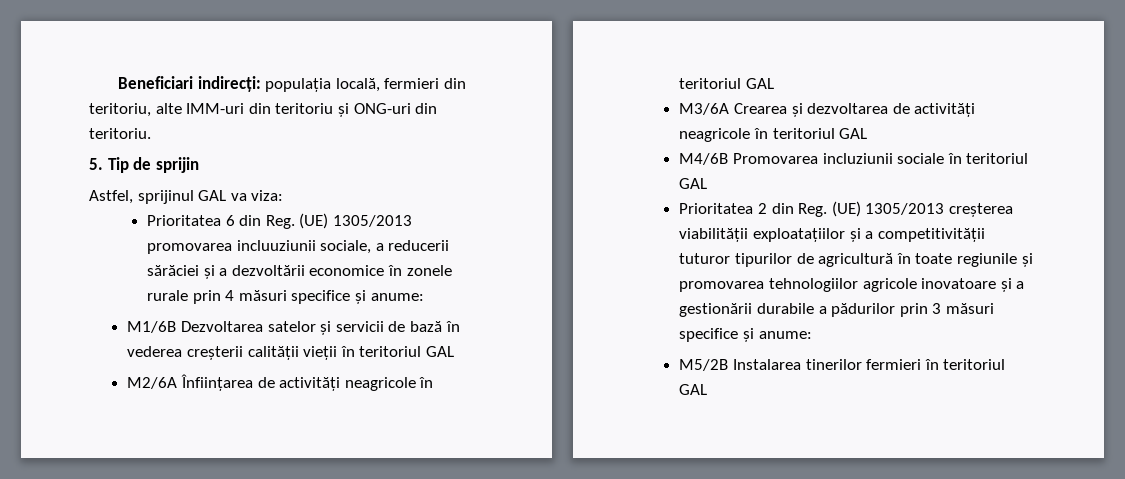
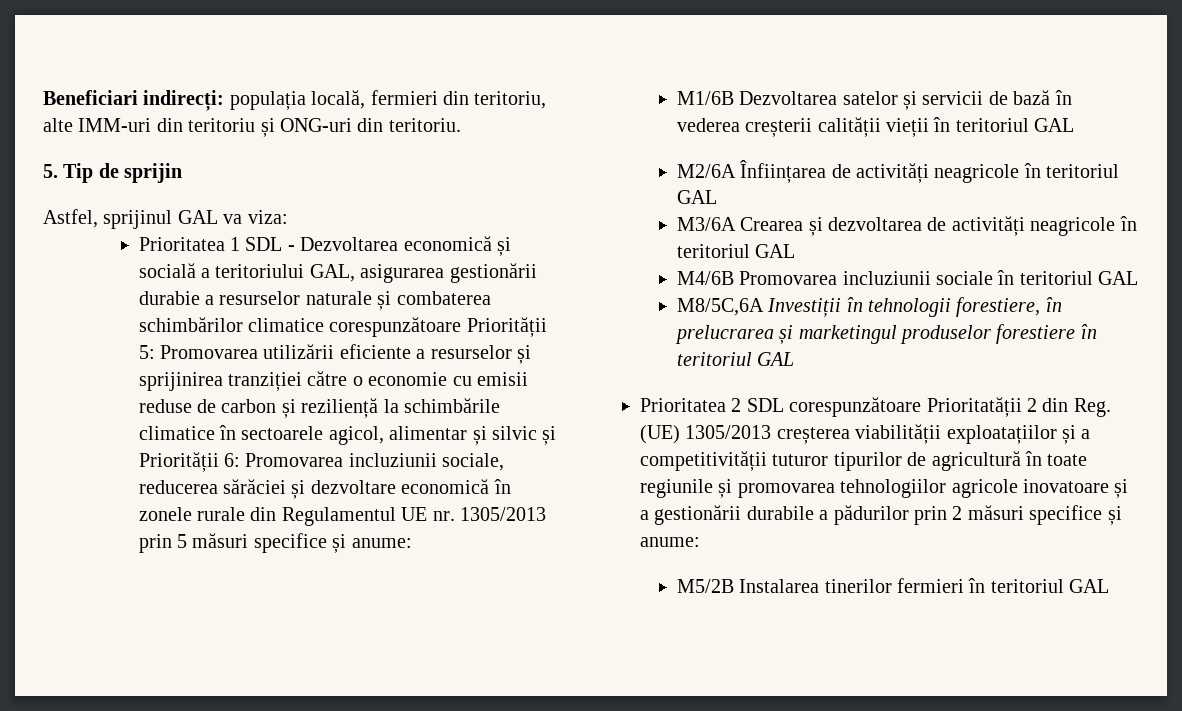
[225,213,413,229] [147,240,450,254] [147,265,452,279] [147,290,235,304] 6 din Reg. (UE) 1305/2013 promovarea incluuziunii sociale, a reducerii sărăciei și a dezvoltării economice în zonele rurale prin 4 -> [229,236,511,256] [138,263,537,283] [138,291,491,310] [138,317,547,337] [138,344,531,364] [138,371,528,391] [138,398,500,418] [138,425,557,445] [138,452,505,472] [138,479,511,499] [138,507,546,526] [138,534,187,553] 1 SDL - Dezvoltarea economică și socială a teritoriului GAL, asigurarea gestionării durabie a resurselor naturale și combaterea schimbărilor climatice corespunzătoare Priorității 5: Promovarea utilizării eficiente a resurselor și sprijinirea tranziției către o economie cu emisii reduse de carbon și reziliență la schimbările climatice în sectoarele agicol, alimentar și silvic și Priorității 6: Promovarea incluziunii sociale, reducerea sărăciei și dezvoltare economică în zonele rurale din Regulamentul UE nr. 1305/2013 prin 5
[679,203,754,214] Prioritatea -> [676,297,1062,317] [674,324,1097,344] [676,352,795,366] [640,397,1022,417] M8/5C,6A Investiții în tehnologii forestiere, în prelucrarea și marketingul produselor forestiere în teritoriul GAL // Prioritatea 2 SDL corespunzătoare Prioritatății
[932,303,942,314] 3 -> [952,506,963,520] 2

